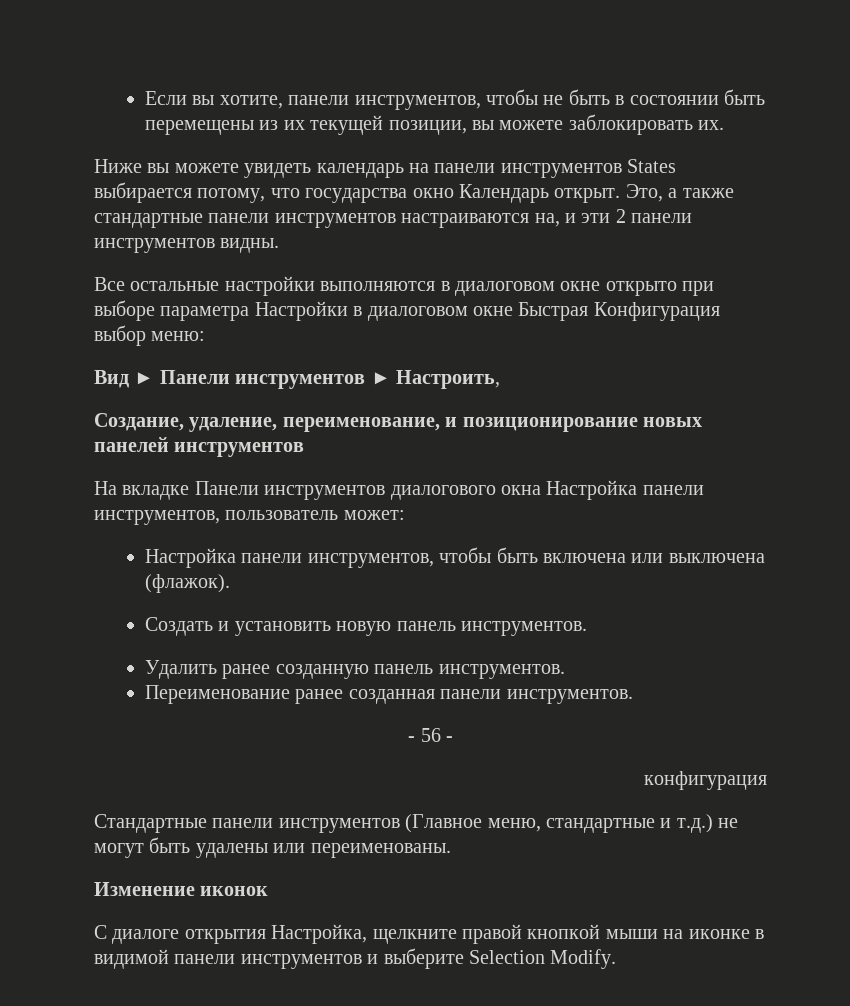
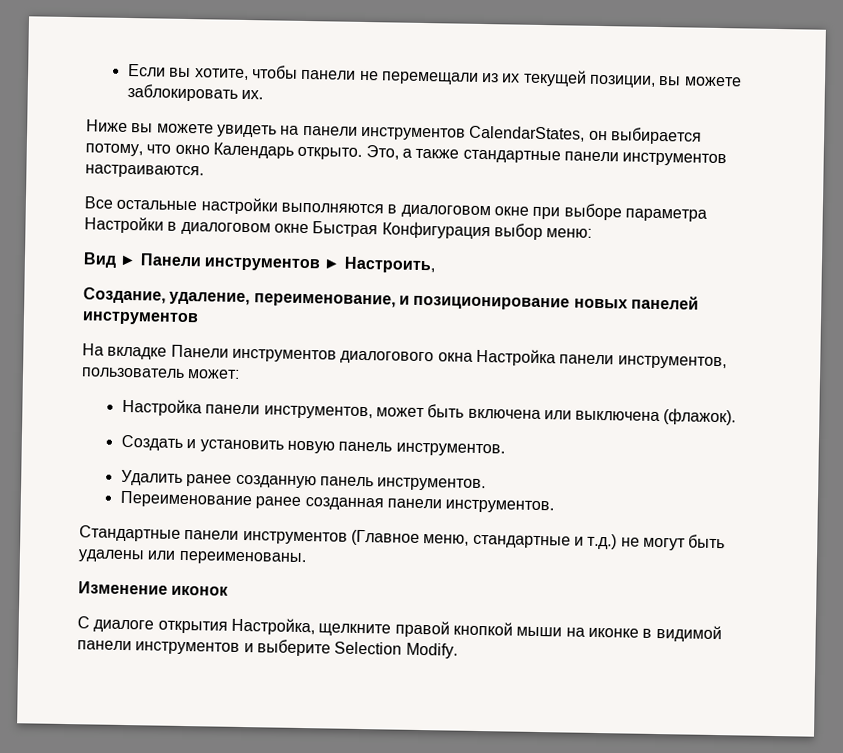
[288,89,765,110] [144,120,254,135] панели инструментов, чтобы не быть в состоянии быть перемещены -> [251,65,479,85] чтобы панели не перемещали
[316,163,404,178] календарь -> (277, 131) none
[627,159,677,173] States -> [469,125,608,142] CalendarStates, он
[305,188,408,203] государства -> (172, 149) none
[554,188,621,203] открыт. -> [297,146,363,160] открыто.
[401,209,693,228] [94,238,280,253] настраиваются на, и эти 2 панели инструментов видны. -> [85,164,204,179] настраиваются.
[605,281,677,296] открыто -> (529, 211) none
[439,547,492,563] чтобы -> [375,407,425,418] может
[408,728,453,742] [644,771,767,790] // - 56 - // конфигурация -> (555, 506) none

